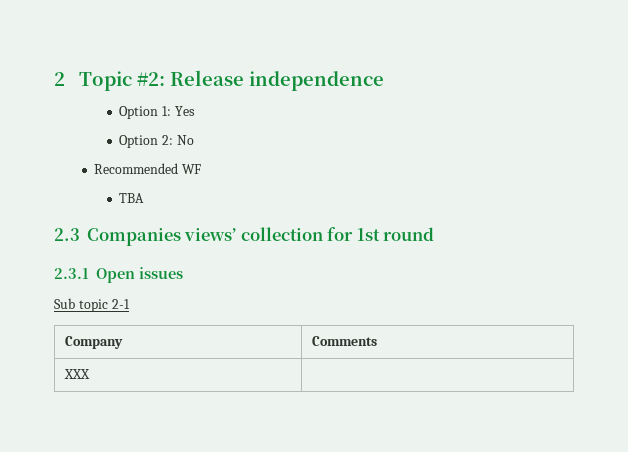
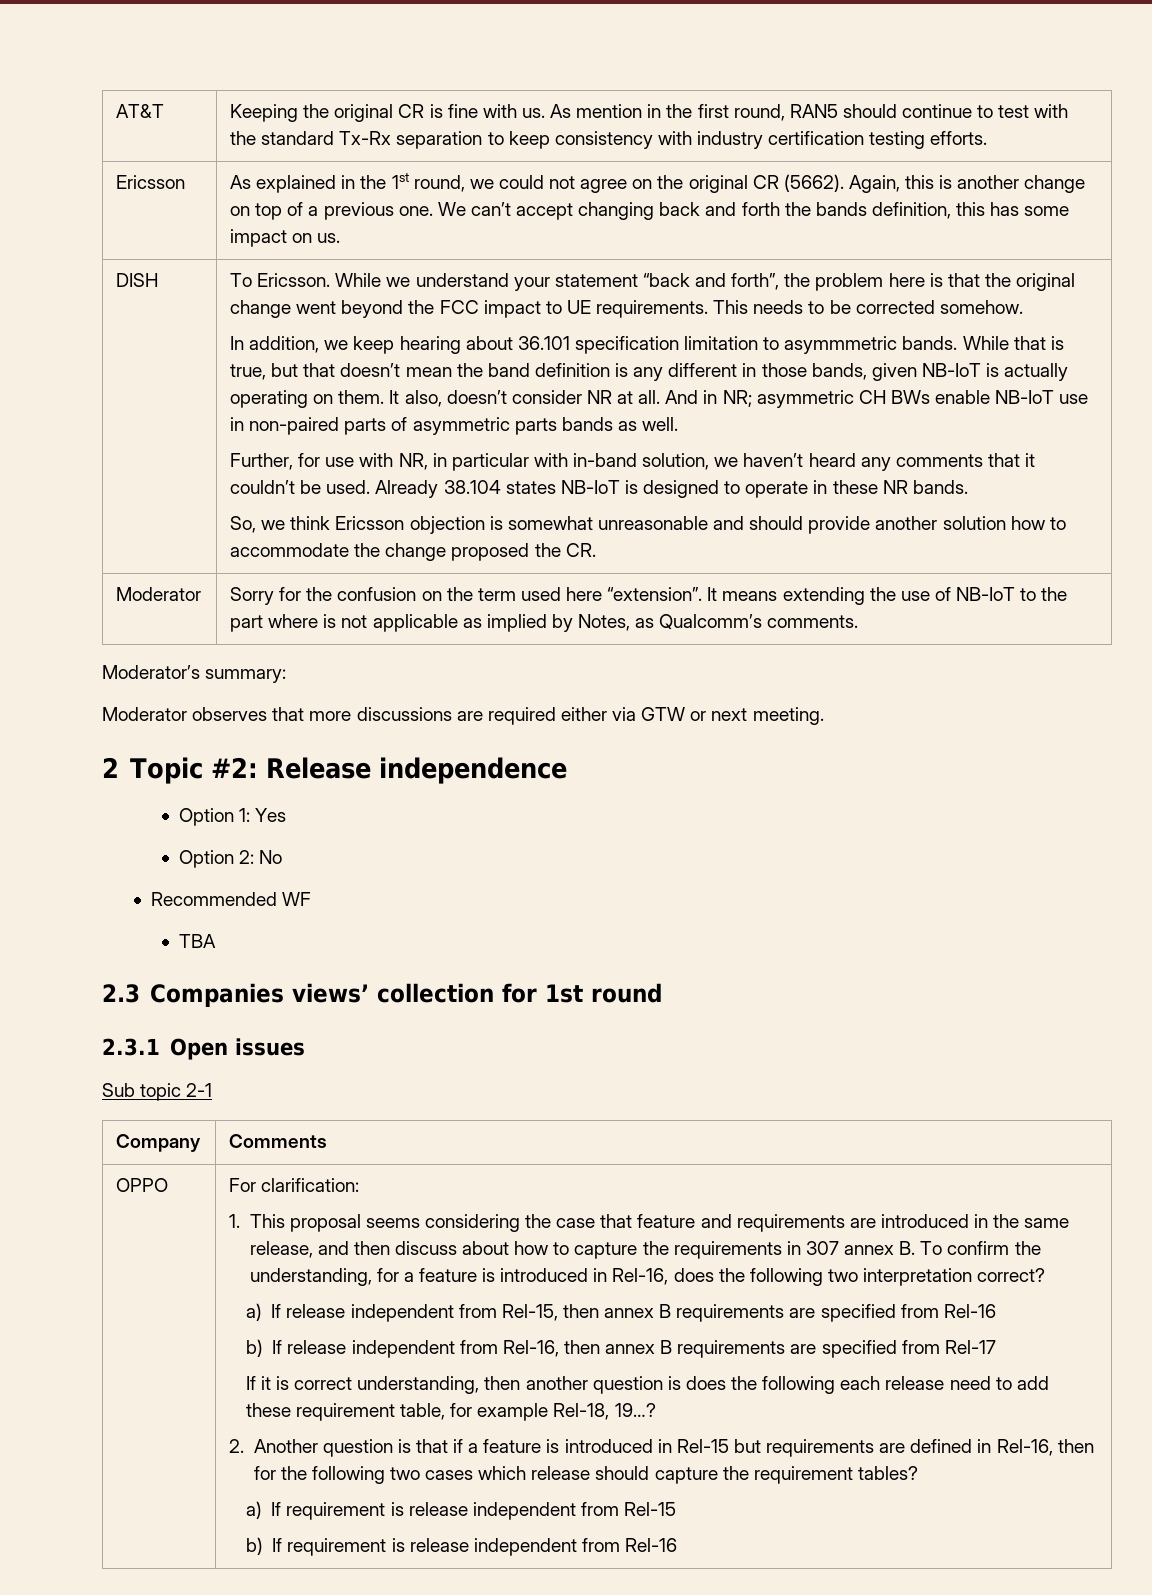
(54, 79) none -> [116,104,165,118] [230,104,1069,122] [230,131,988,149] [116,175,186,189] [230,173,1086,193] [230,202,1070,220] [230,229,341,247] [116,273,159,287] [230,273,1076,291] [230,300,1023,318] [230,336,1064,354] [230,363,1069,381] [230,390,1089,408] [230,417,679,435] [230,453,1036,471] [230,480,968,498] [230,516,1066,534] [230,543,596,561] [116,587,202,601] [230,587,1068,605] [230,614,859,632] [102,665,287,683] [102,707,824,725] AT&T | Keeping the original CR is fine with us. As mention in the first round, RAN5 should continue to test with the standard Tx-Rx separation to keep consistency with industry certification testing efforts. // Ericsson | As explained in the 1st round, we could not agree on the original CR (5662). Again, this is another change on top of a previous one. We can’t accept changing back and forth the bands definition, this has some impact on us. // DISH | To Ericsson. While we understand your statement “back and forth”, the problem here is that the original change went beyond the FCC impact to UE requirements. This needs to be corrected somehow. // In addition, we keep hearing about 36.101 specification limitation to asymmmetric bands. While that is true, but that doesn’t mean the band definition is any different in those bands, given NB-IoT is actually operating on them. It also, doesn’t consider NR at all. And in NR; asymmetric CH BWs enable NB-IoT use in non-paired parts of asymmetric parts bands as well. // Further, for use with NR, in particular with in-band solution, we haven’t heard any comments that it couldn’t be used. Already 38.104 states NB-IoT is designed to operate in these NR bands. // So, we think Ericsson objection is somewhat unreasonable and should provide another solution how to accommodate the change proposed the CR. // Moderator | Sorry for the confusion on the term used here “extension”. It means extending the use of NB-IoT to the part where is not applicable as implied by Notes, as Qualcomm’s comments. // Moderator’s summary: // Moderator observes that more discussions are required either via GTW or next meeting. //
[63,369,90,379] XXX | -> [116,1178,169,1192] [229,1178,360,1192] [229,1214,1070,1232] [249,1241,1041,1259] [249,1268,1046,1286] [245,1303,996,1322] [245,1339,996,1358] [245,1376,1049,1394] [245,1403,656,1421] [229,1439,1094,1457] [253,1466,918,1484] [245,1501,677,1520] [245,1537,678,1556] OPPO | For clarification: // 1. This proposal seems considering the case that feature and requirements are introduced in the same release, and then discuss about how to capture the requirements in 307 annex B. To confirm the understanding, for a feature is introduced in Rel-16, does the following two interpretation correct? // a) If release independent from Rel-15, then annex B requirements are specified from Rel-16 // b) If release independent from Rel-16, then annex B requirements are specified from Rel-17 // If it is correct understanding, then another question is does the following each release need to add these requirement table, for example Rel-18, 19…? // 2. Another question is that if a feature is introduced in Rel-15 but requirements are defined in Rel-16, then for the following two cases which release should capture the requirement tables? // a) If requirement is release independent from Rel-15 // b) If requirement is release independent from Rel-16

